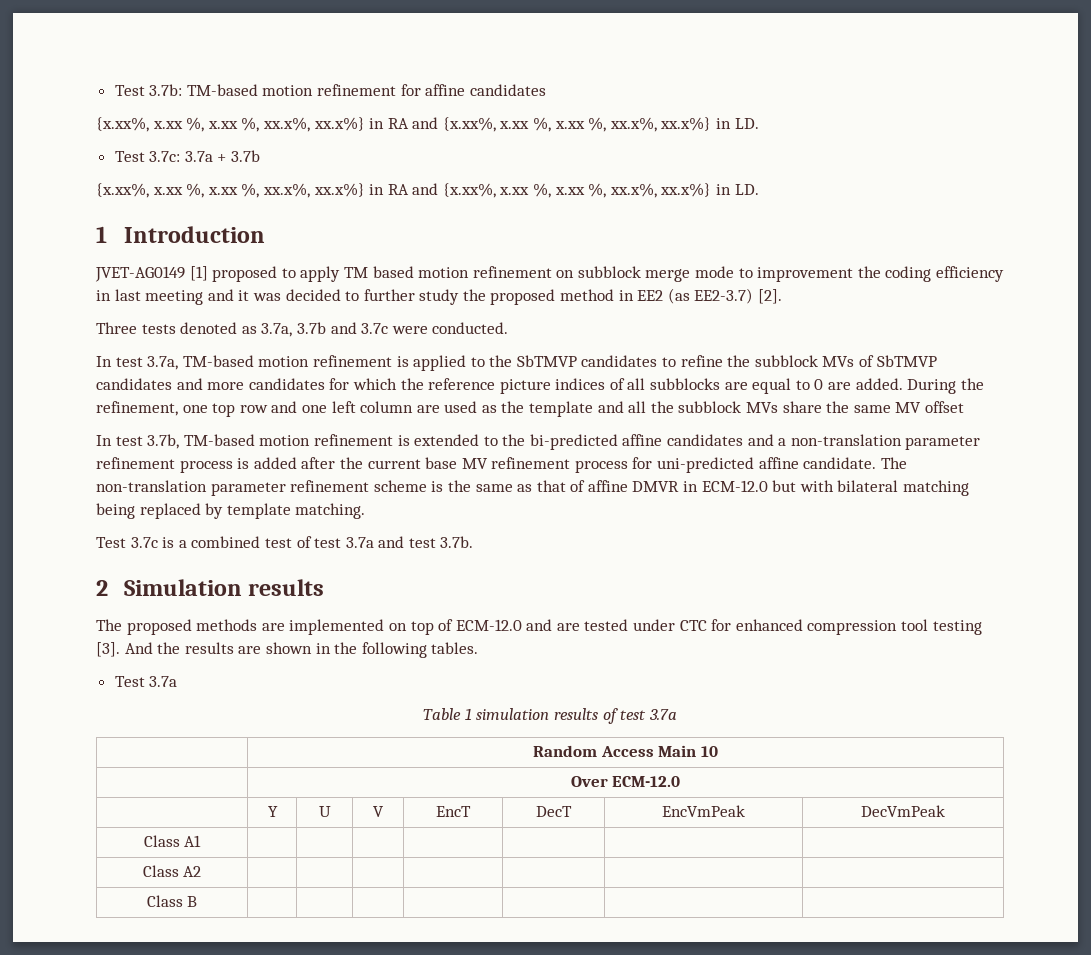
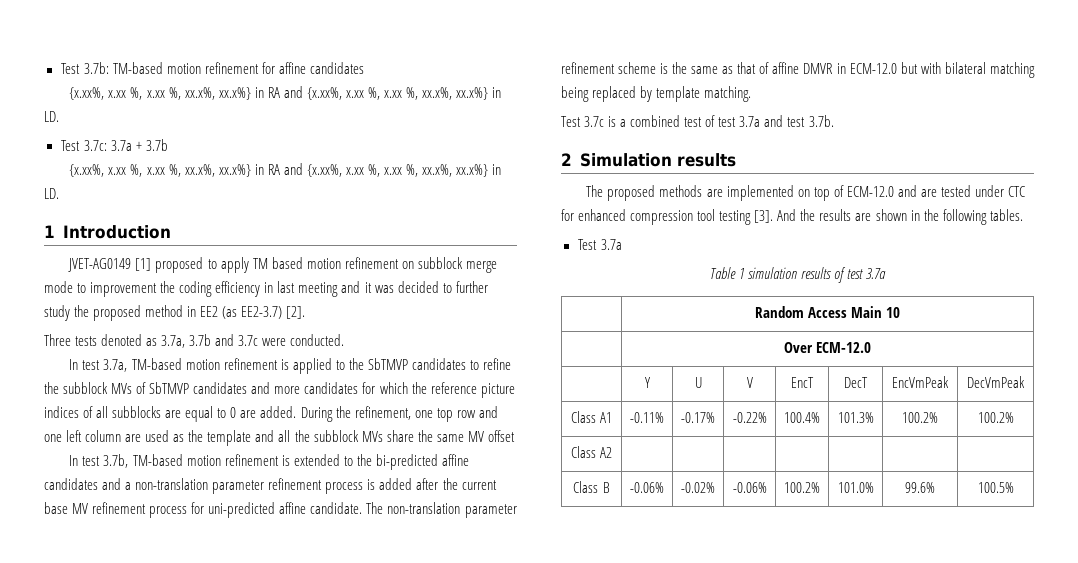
[142,865,202,877] [146,895,198,907] | | | | | | // Class A2 | | | | | | | // Class B | | | | | | | -> [630,412,664,423] [681,412,715,423] [732,412,767,423] [784,412,820,423] [837,412,874,423] [902,412,938,423] [977,412,1014,423] [570,446,613,458] [573,481,610,493] [630,482,664,493] [681,482,715,493] [732,482,767,493] [784,482,820,493] [837,482,874,493] [905,482,935,493] [977,482,1014,493] -0.11% | -0.17% | -0.22% | 100.4% | 101.3% | 100.2% | 100.2% // Class A2 | | | | | | | // Class B | -0.06% | -0.02% | -0.06% | 100.2% | 101.0% | 99.6% | 100.5%

